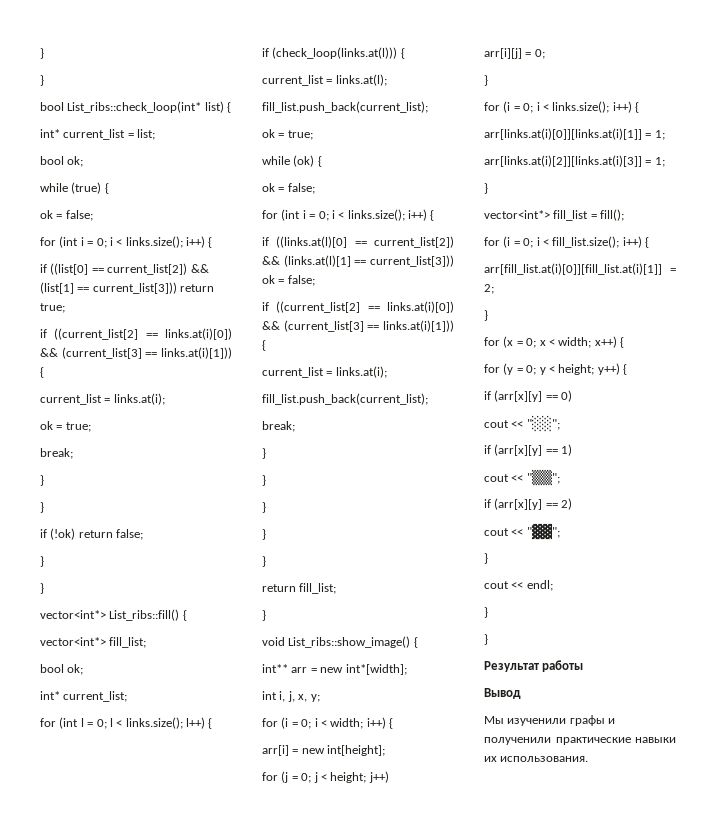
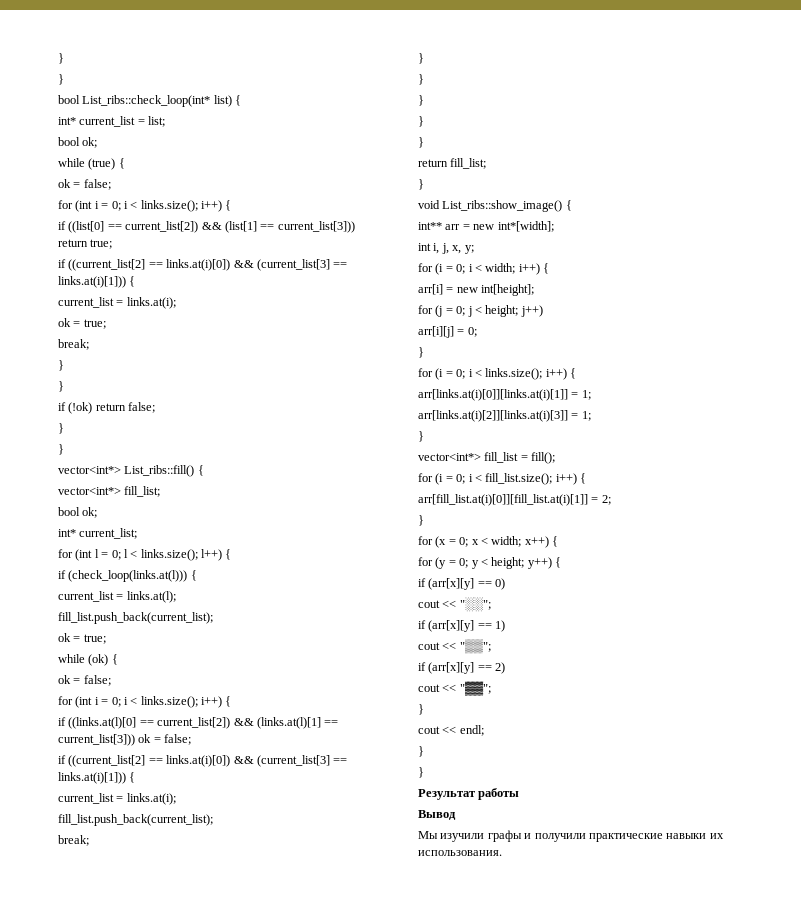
[507,718,567,726] изученили -> [440,833,485,842] изучили
[484,737,551,745] полученили -> [534,833,586,842] получили

